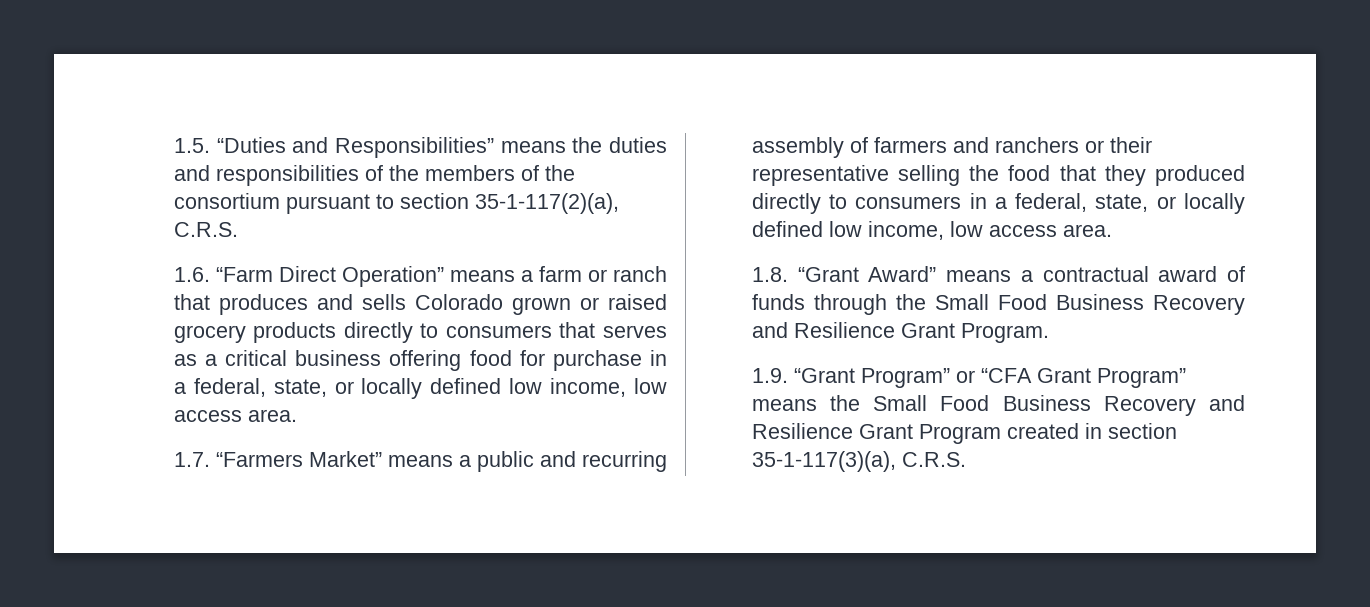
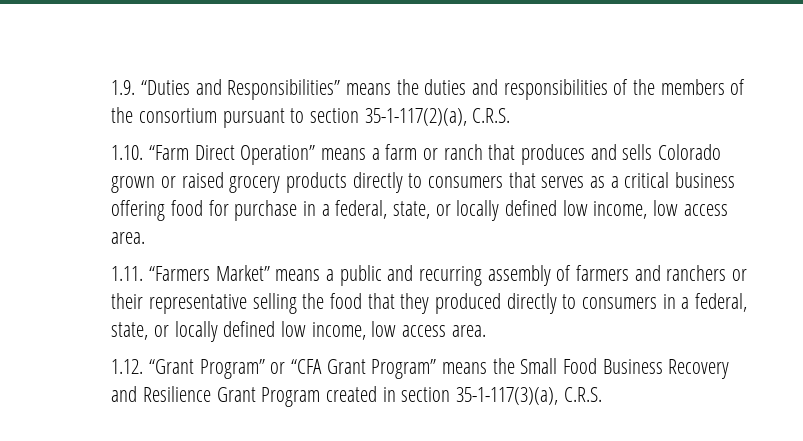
[173,138,210,153] 1.5. -> [111,80,136,95] 1.9.
[173,267,210,282] 1.6. -> [111,145,144,160] 1.10.
[173,452,210,467] 1.7. -> [111,266,144,281] 1.11.
[751,266,1245,282] [751,294,1245,315] [751,322,1049,343] [751,368,788,383] 1.8. “Grant Award” means a contractual award of funds through the Small Food Business Recovery and Resilience Grant Program. // 1.9. -> [111,359,144,374] 1.12.

